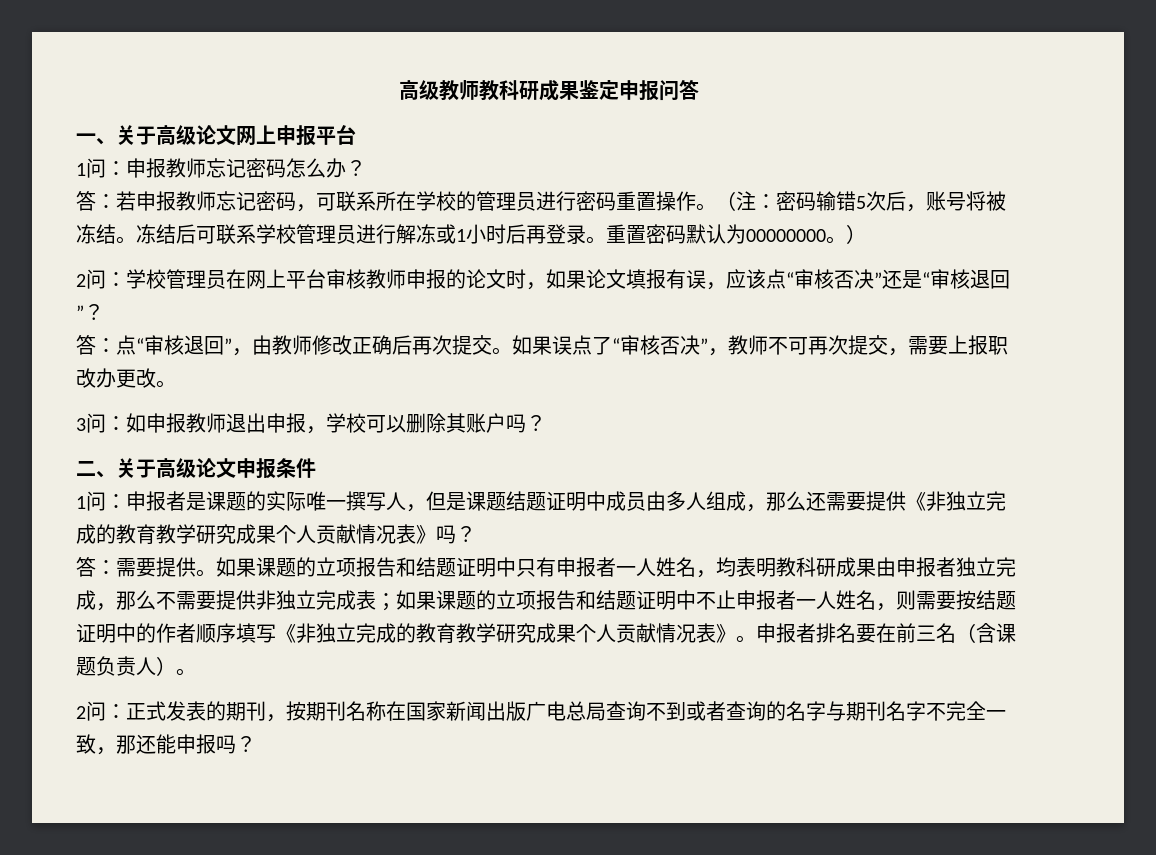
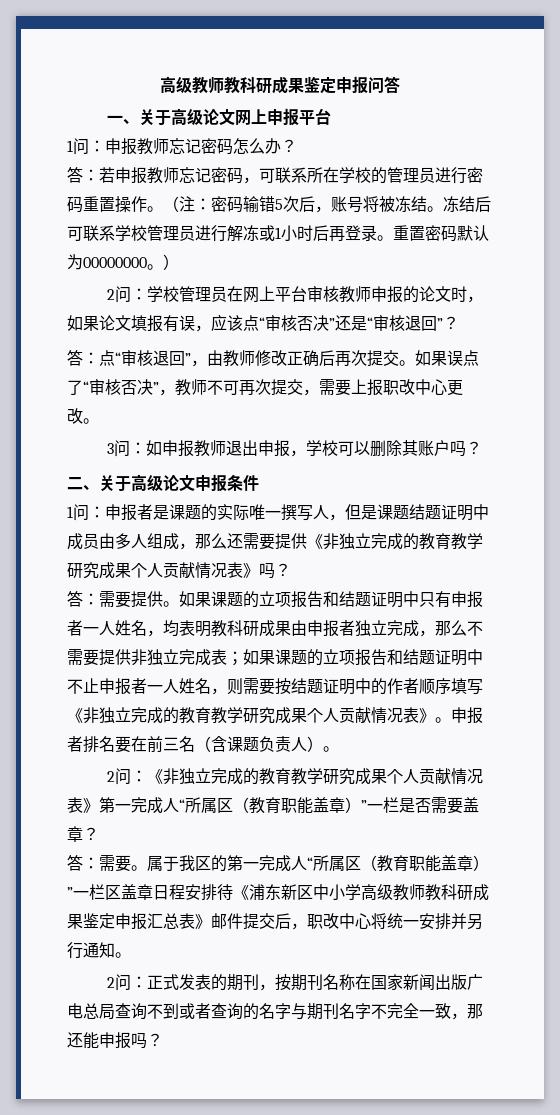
[96,368,116,388] 办 -> [415,379,447,395] 中心
(196, 672) none -> [107,768,484,785] [67,797,479,814] [67,826,99,842] [67,855,489,872] [67,884,489,901] [67,913,483,930] [67,942,131,959] // 2问：《非独立完成的教育教学研究成果个人贡献情况表》第一完成人“所属区（教育职能盖章）”一栏是否需要盖章？ // 答：需要。属于我区的第一完成人“所属区（教育职能盖章）”一栏区盖章日程安排待《浦东新区中小学高级教师教科研成果鉴定申报汇总表》邮件提交后，职改中心将统一安排并另行通知。

